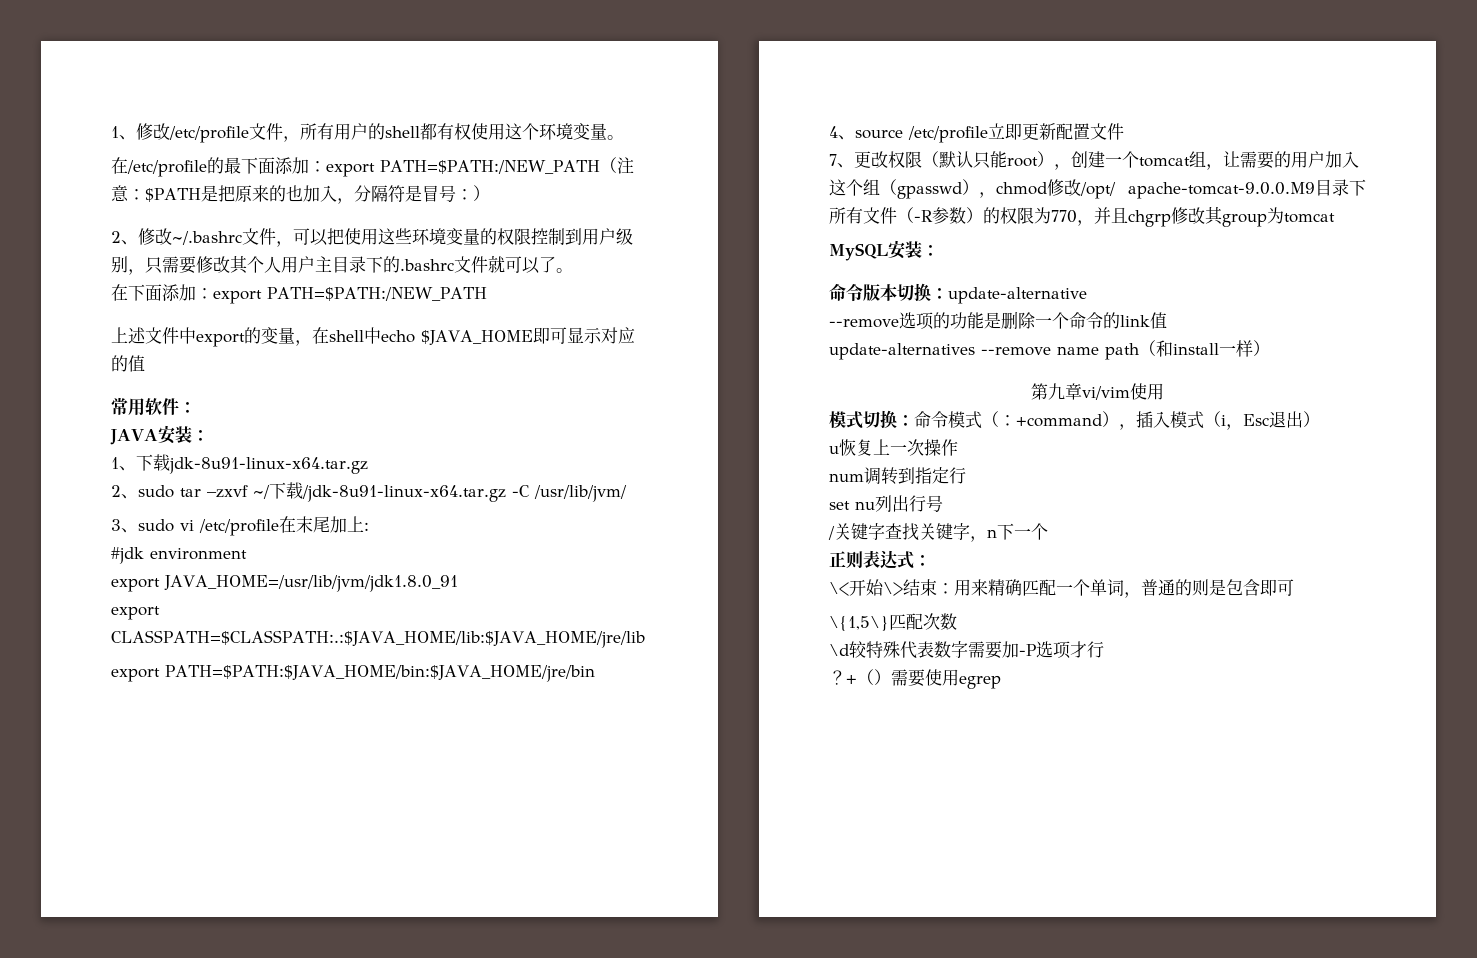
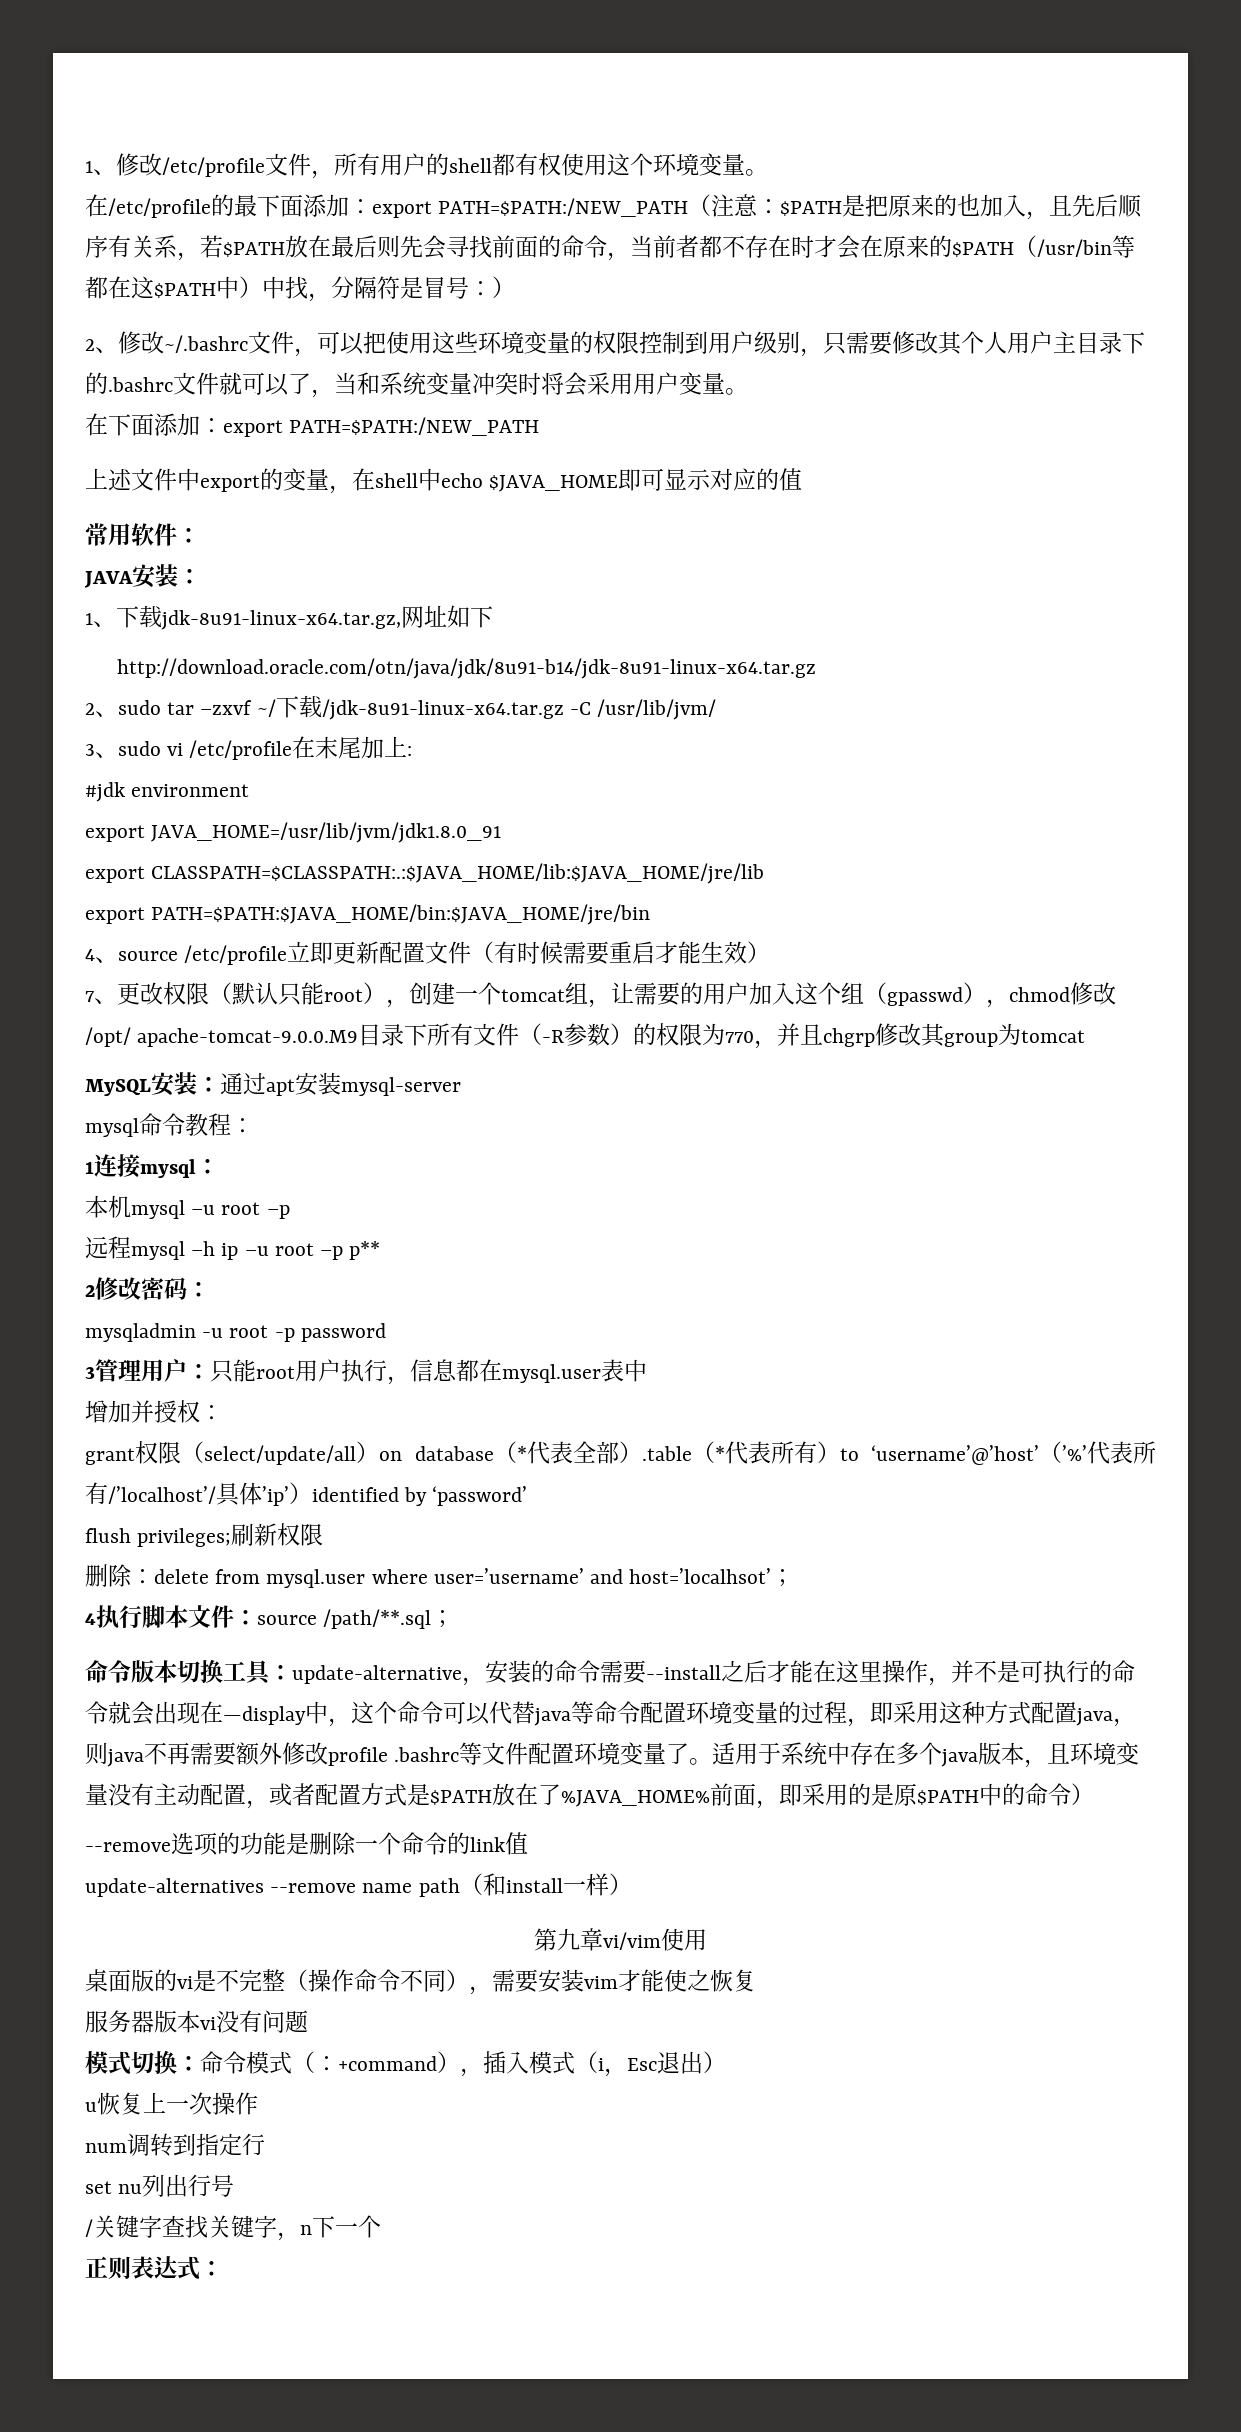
(354, 201) none -> [1049,194,1143,218] [85,235,1135,261] [85,276,331,302] 且先后顺序有关系，若$PATH放在最后则先会寻找前面的命令，当前者都不存在时才会在原来的$PATH（/usr/bin等都在这$PATH中）中找，
(556, 264) none -> [311,372,725,398] ，当和系统变量冲突时将会采用用户变量
[169,457,368,474] jdk-8u91-linux-x64.tar.gz -> [161,605,493,630] [117,658,817,679] jdk-8u91-linux-x64.tar.gz,网址如下 // http://download.oracle.com/otn/java/jdk/8u91-b14/jdk-8u91-linux-x64.tar.gz
(1124, 131) none -> [471,941,771,965] （有时候需要重启才能生效）
(939, 250) none -> [220,1072,461,1096] [85,1113,254,1137] [85,1154,219,1178] [85,1195,290,1219] [85,1236,381,1260] [85,1277,210,1300] [85,1323,386,1342] [85,1359,647,1385] [85,1400,223,1423] [85,1441,1156,1465] [85,1482,528,1506] [85,1523,324,1547] [85,1564,795,1588] [85,1605,455,1629] 通过apt安装mysql-server // mysql命令教程： // 1连接mysql： // 本机mysql –u root –p // 远程mysql –h ip –u root –p p** // 2修改密码： // mysqladmin -u root -p password // 3管理用户：只能root用户执行，信息都在mysql.user表中 // 增加并授权： // grant权限（select/update/all）on database（*代表全部）.table（*代表所有）to ‘username’@’host’（’%’代表所有/’localhost’/具体’ip’）identified by ‘password’ // flush privileges;刷新权限 // 删除：delete from mysql.user where user=’username’ and host=’localhsot’； // 4执行脚本文件：source /path/**.sql；
(931, 292) none -> [223,1660,272,1685] 工具
(1087, 295) none -> [462,1660,1135,1686] [85,1701,1136,1727] [85,1742,1140,1768] [85,1783,1094,1809] ，安装的命令需要--install之后才能在这里操作，并不是可执行的命令就会出现在—display中，这个命令可以代替java等命令配置环境变量的过程，即采用这种方式配置java，则java不再需要额外修改profile .bashrc等文件配置环境变量了。适用于系统中存在多个java版本，且环境变量没有主动配置，或者配置方式是$PATH放在了%JAVA_HOME%前面，即采用的是原$PATH中的命令）
(1164, 391) none -> [85,1969,756,1995] [85,2010,308,2033] // 桌面版的vi是不完整（操作命令不同），需要安装vim才能使之恢复 // 服务器版本vi没有问题
[829,579,1294,598] [829,613,957,631] [829,641,1104,659] [829,669,1001,689] // \<开始\>结束：用来精确匹配一个单词，普通的则是包含即可 // \{1,5\}匹配次数 // \d较特殊代表数字需要加-P选项才行 // ？+（）需要使用egrep -> (223, 2268) none

